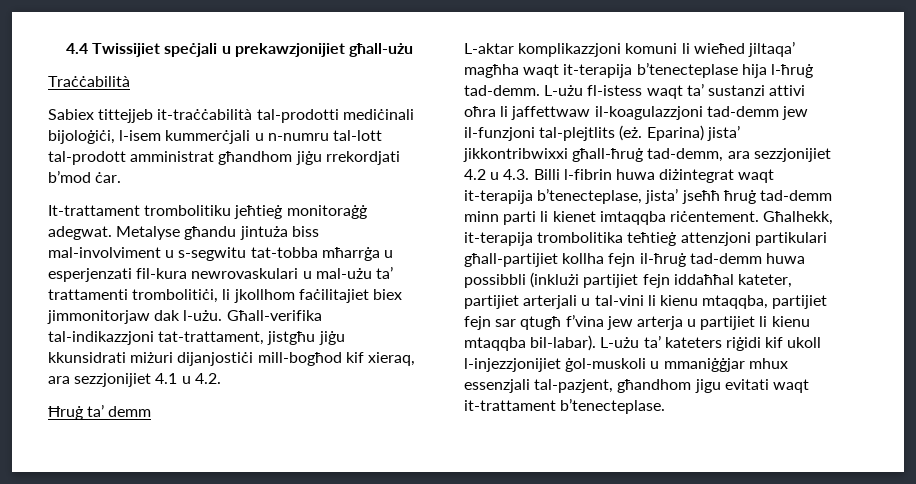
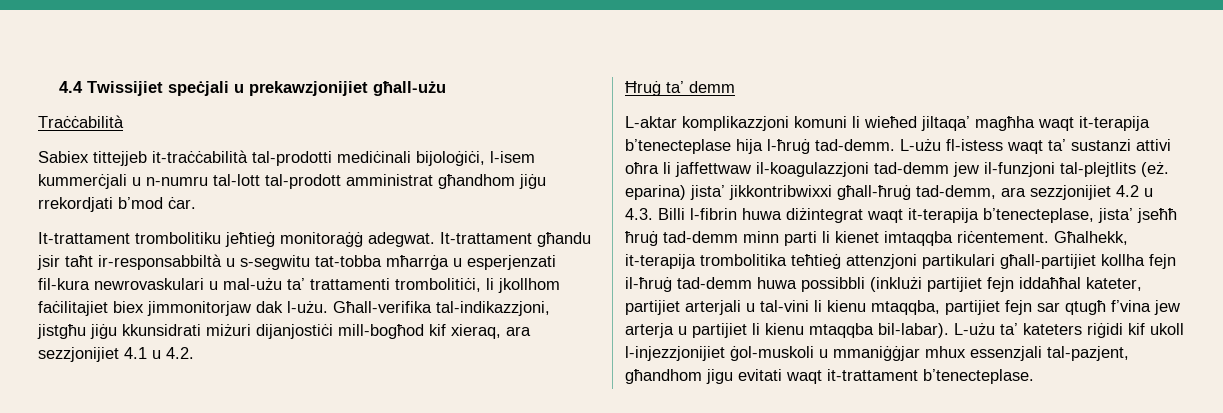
[116,226,319,240] [48,247,161,258] Metalyse għandu jintuża biss mal-involviment -> [440,232,591,247] [37,254,222,270] It-trattament għandu jsir taħt ir-responsabbiltà
[48,331,265,345] tal-indikazzjoni tat-trattament, -> [436,301,550,316] tal-indikazzjoni,
[646,125,704,141] Eparina) -> [625,185,686,200] eparina)

